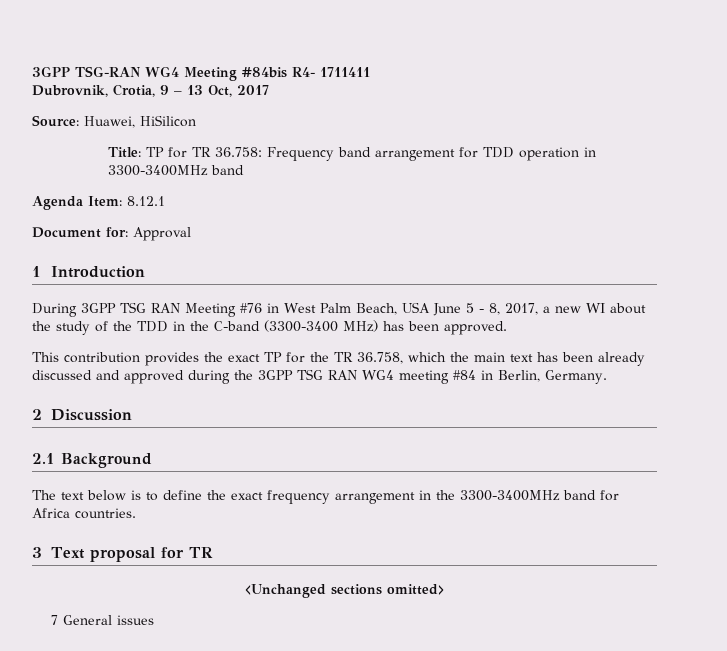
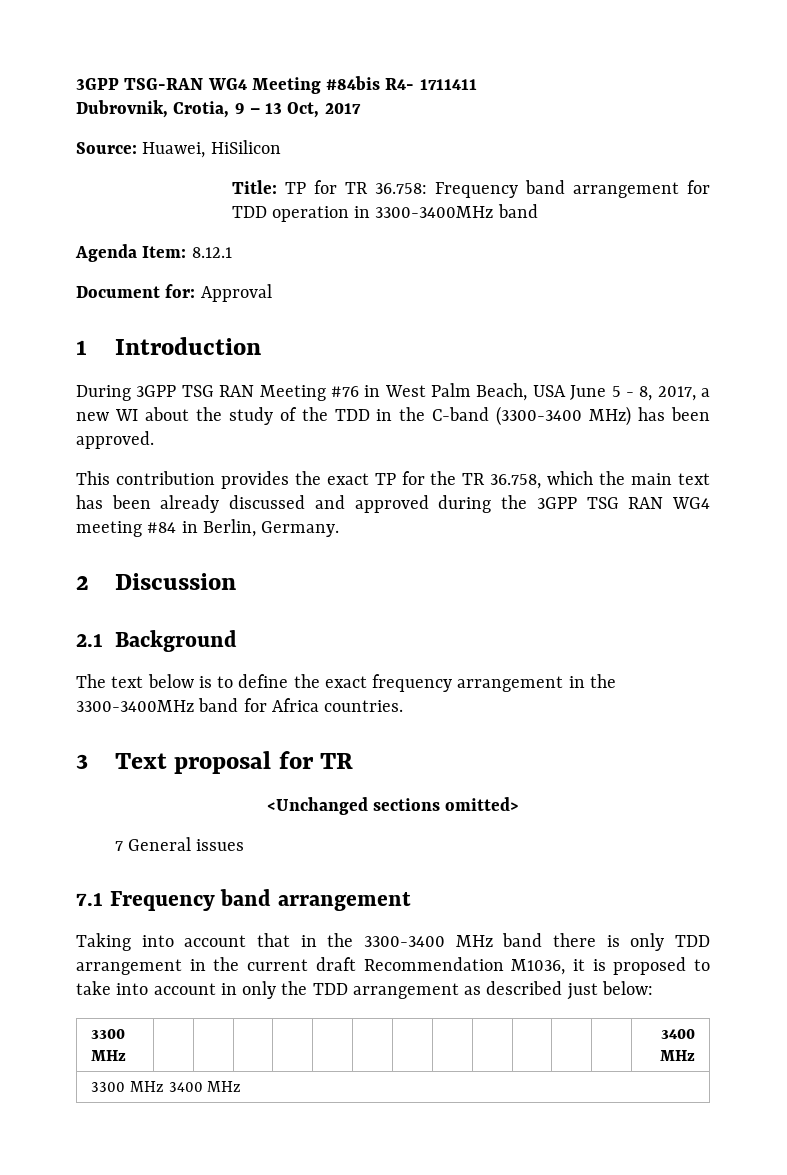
(155, 620) none -> [76,889,411,911] [76,933,710,951] [76,957,710,975] [76,981,653,1000] [91,1029,126,1039] [91,1050,127,1061] [660,1029,695,1039] [659,1050,695,1061] [91,1081,242,1092] // 7.1 Frequency band arrangement // Taking into account that in the 3300-3400 MHz band there is only TDD arrangement in the current draft Recommendation M1036, it is proposed to take into account in only the TDD arrangement as described just below: // 3300 MHz | | | | | | | | | | | | | 3400 MHz // 3300 MHz 3400 MHz

